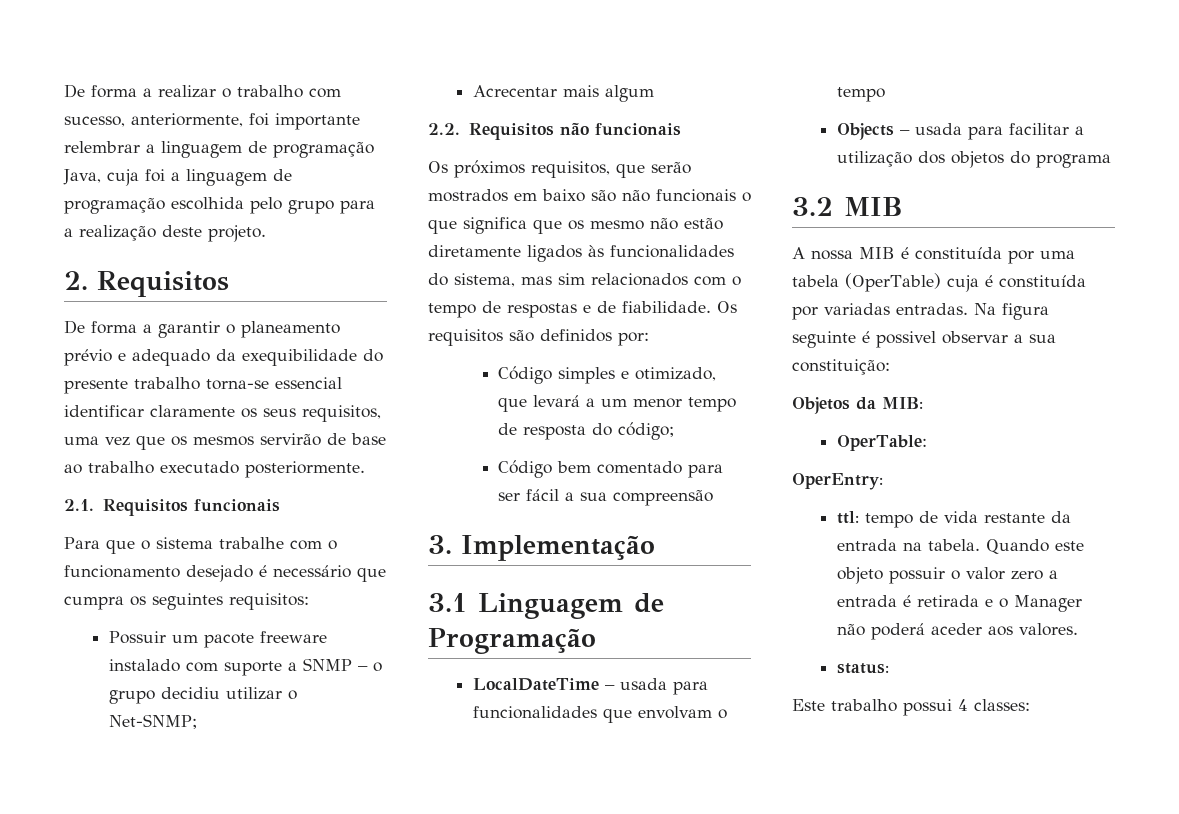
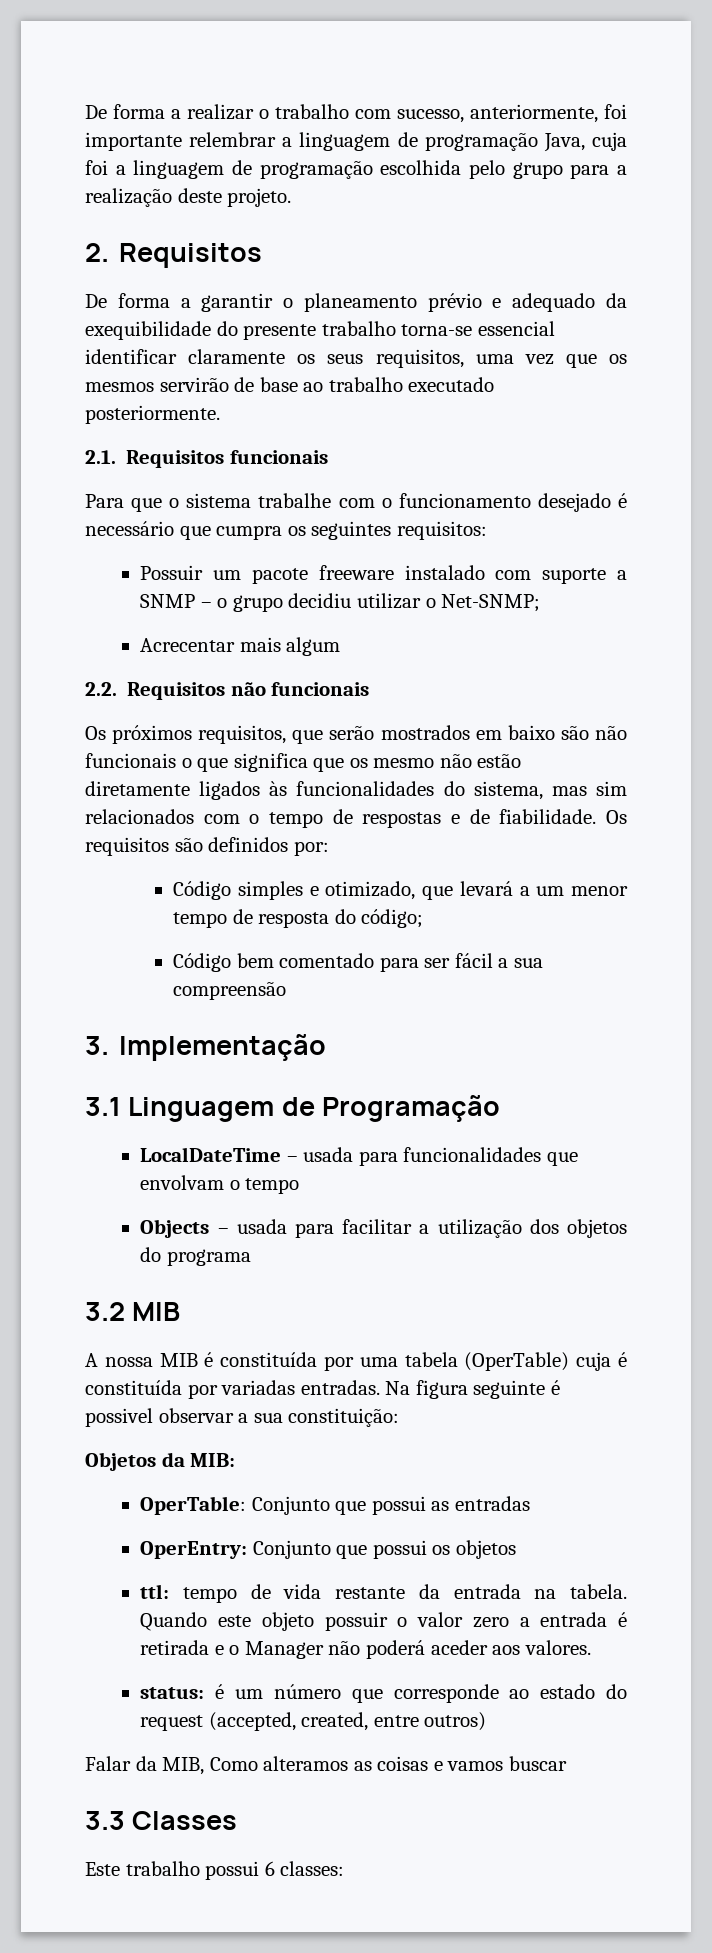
[792,473,883,490] // OperEntry: -> [251,1496,530,1515] [140,1540,516,1559] Conjunto que possui as entradas // OperEntry: Conjunto que possui os objetos
(889, 668) none -> [215,1684,628,1703] [140,1712,487,1731] [85,1756,567,1775] [85,1811,238,1830] é um número que corresponde ao estado do request (accepted, created, entre outros) // Falar da MIB, Como alteramos as coisas e vamos buscar // 3.3 Classes
[958,699,968,711] 4 -> [264,1861,275,1876] 6

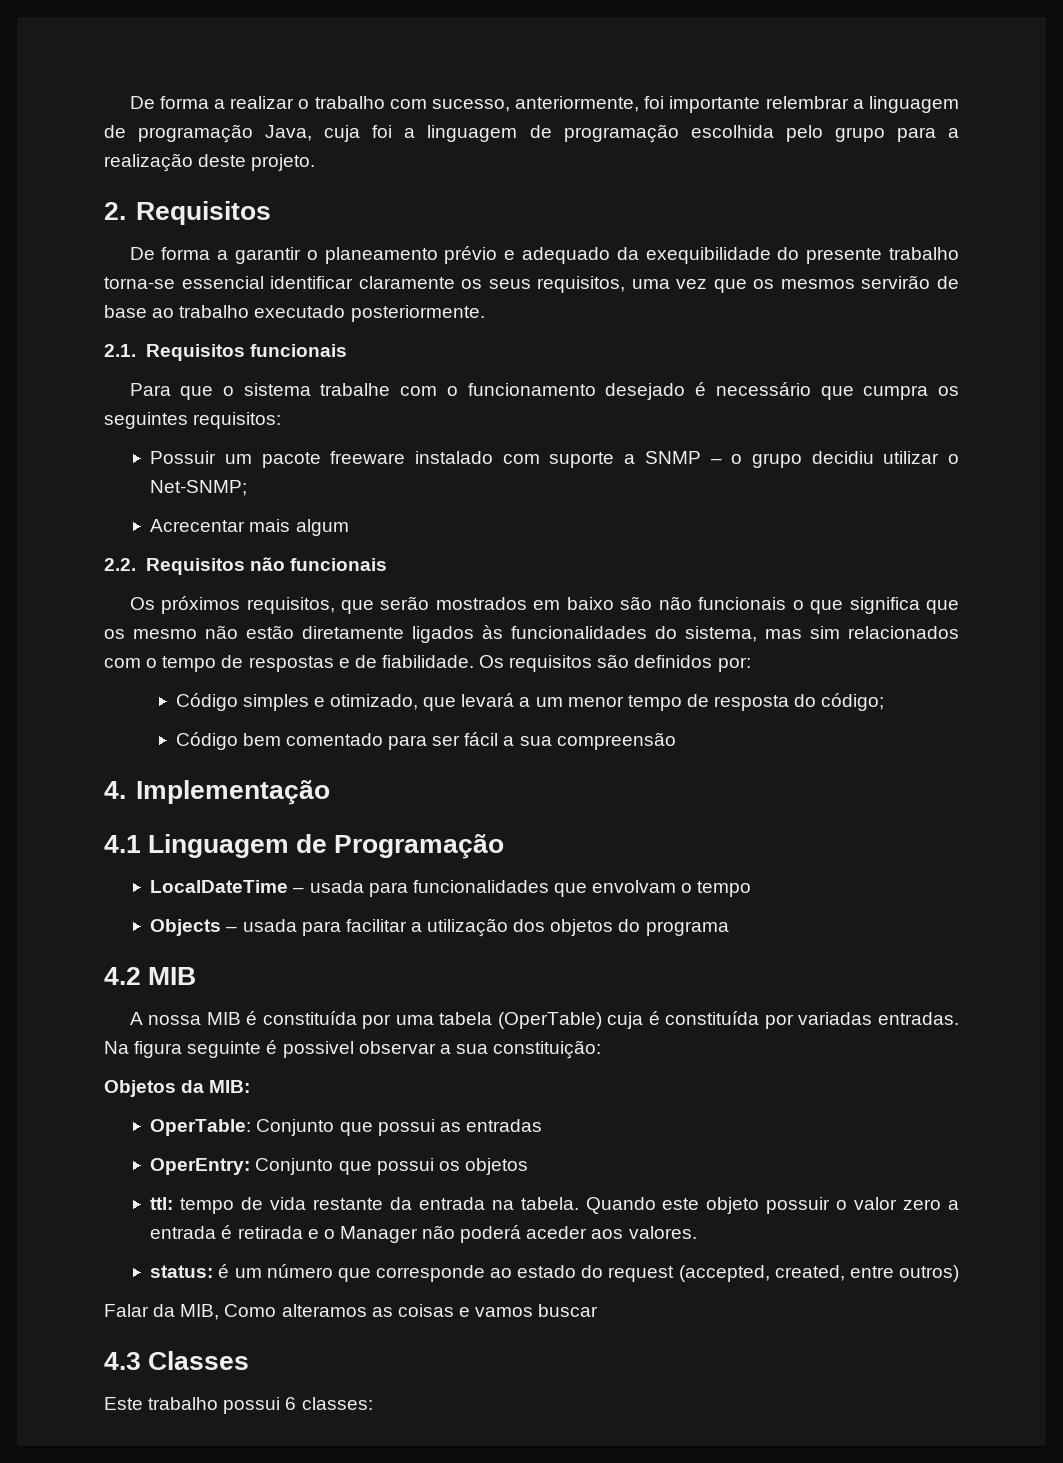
[85,1036,109,1055] 3. -> [104,781,126,799] 4.
[85,1097,121,1116] 3.1 -> [104,835,141,853] 4.1
[85,1302,125,1321] 3.2 -> [104,967,141,985] 4.2
[85,1811,125,1830] 3.3 -> [104,1352,141,1370] 4.3

